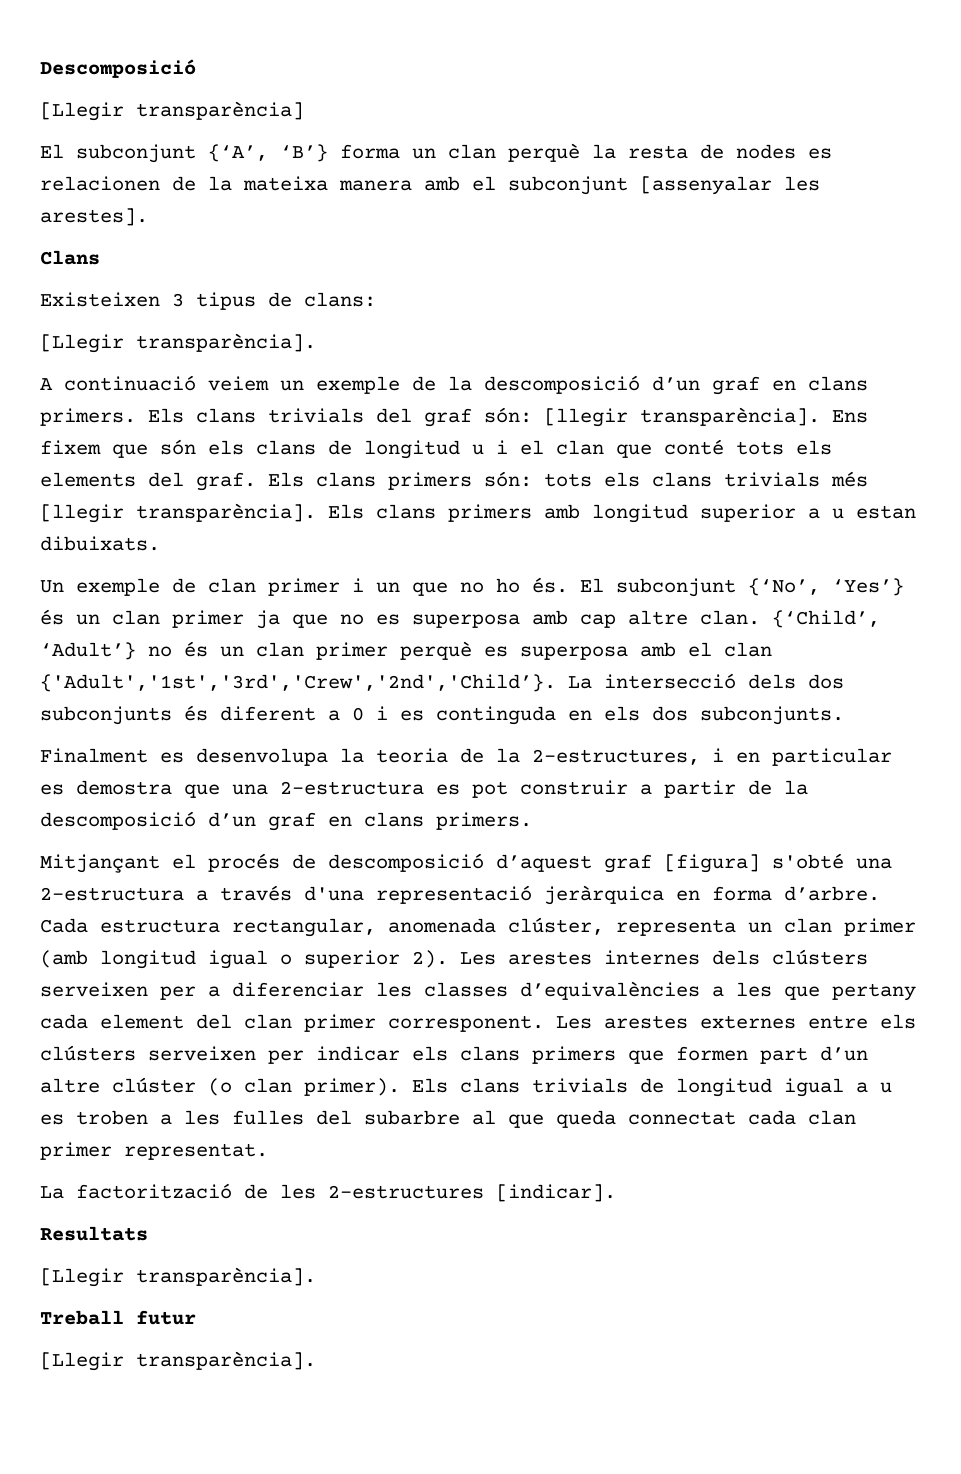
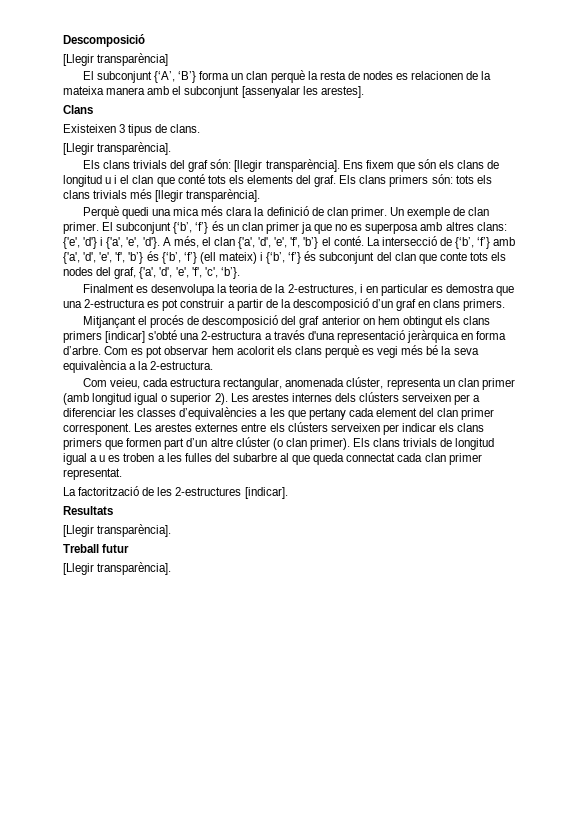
[304,292,376,307] [40,333,316,353] [40,375,868,395] [40,408,136,426] clans: // [Llegir transparència]. // A continuació veiem un exemple de la descomposició d’un graf en clans primers. -> [170,124,201,133] [63,142,172,155] clans. // [Llegir transparència]. //
[328,504,916,523] [40,536,160,551] [40,577,904,597] Els clans primers amb longitud superior a u estan dibuixats. // Un exemple de clan primer i un que no ho és. El subconjunt {‘No’, ‘Yes’} -> [82,206,490,219] [63,222,209,234] // Perquè quedi una mica més clara la definició de clan primer. Un exemple de clan primer. El subconjunt {‘b’, ‘f’}
[580,610,880,628] [40,641,772,660] [40,673,844,692] [40,705,844,725] cap altre clan. {‘Child’, ‘Adult’} no és un clan primer perquè es superposa amb el clan {'Adult','1st','3rd','Crew','2nd','Child’}. La intersecció dels dos subconjunts és diferent a 0 i es continguda en els dos subconjunts. -> [445,222,507,231] [63,236,516,249] [63,251,507,264] [63,267,240,279] altres clans: {'e', 'd'} i {'a', 'e', 'd'}. A més, el clan {'a', 'd', 'e', 'f', 'b’} el conté. La intersecció de {‘b’, ‘f’} amb {'a', 'd', 'e', 'f', 'b’} és {‘b’, ‘f’} (ell mateix) i {‘b’, ‘f’} és subconjunt del clan que conte tots els nodes del graf, {'a', 'd', 'e', 'f', 'c', ‘b’}.
[496,854,760,873] d’aquest graf [figura] -> [281,316,491,328] [63,331,146,343] del graf anterior on hem obtingut els clans primers [indicar]
[40,918,88,933] Cada -> [104,345,479,358] [63,360,214,373] [82,378,169,389] Com es pot observar hem acolorit els clans perquè es vegi més bé la seva equivalència a la 2-estructura. // Com veieu, cada

